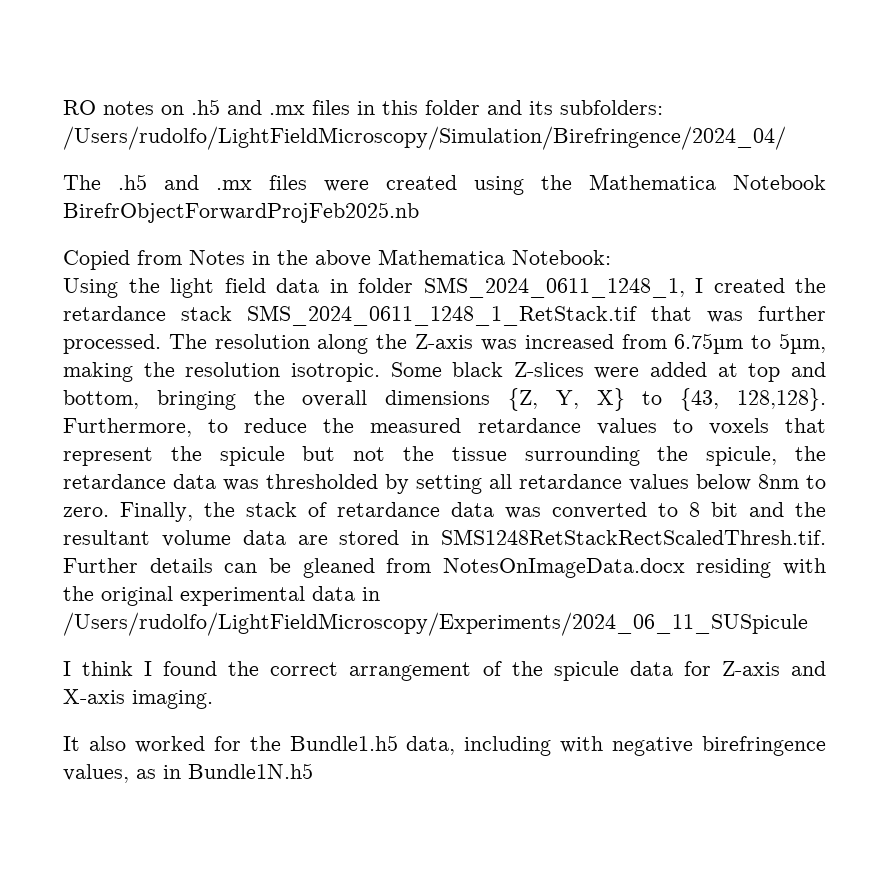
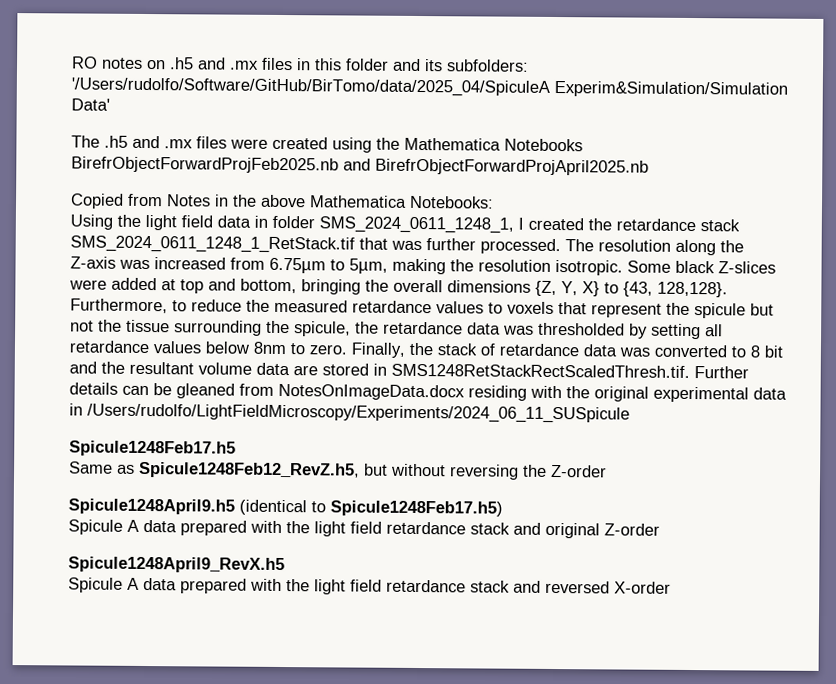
[63,126,786,150] /Users/rudolfo/LightFieldMicroscopy/Simulation/Birefringence/2024_04/ -> [71,77,788,98] [71,98,110,111] '/Users/rudolfo/Software/GitHub/BirTomo/data/2025_04/SpiculeA Experim&Simulation/Simulation Data'
[733,175,826,190] Notebook -> [504,138,583,152] Notebooks
(419, 212) none -> [343,158,649,176] and BirefrObjectForwardProjApril2025.nb
[512,250,611,265] Notebook: -> [409,195,494,209] Notebooks:
[63,661,827,681] [63,689,213,709] [63,735,826,756] [63,763,313,783] I think I found the correct arrangement of the spicule data for Z-axis and X-axis imaging. // It also worked for the Bundle1.h5 data, including with negative birefringence values, as in Bundle1N.h5 -> [69,440,236,457] [69,461,607,480] [68,498,503,517] [68,519,660,539] [68,556,285,574] [68,577,671,595] Spicule1248Feb17.h5 // Same as Spicule1248Feb12_RevZ.h5, but without reversing the Z-order // Spicule1248April9.h5 (identical to Spicule1248Feb17.h5) // Spicule A data prepared with the light field retardance stack and original Z-order // Spicule1248April9_RevX.h5 // Spicule A data prepared with the light field retardance stack and reversed X-order

